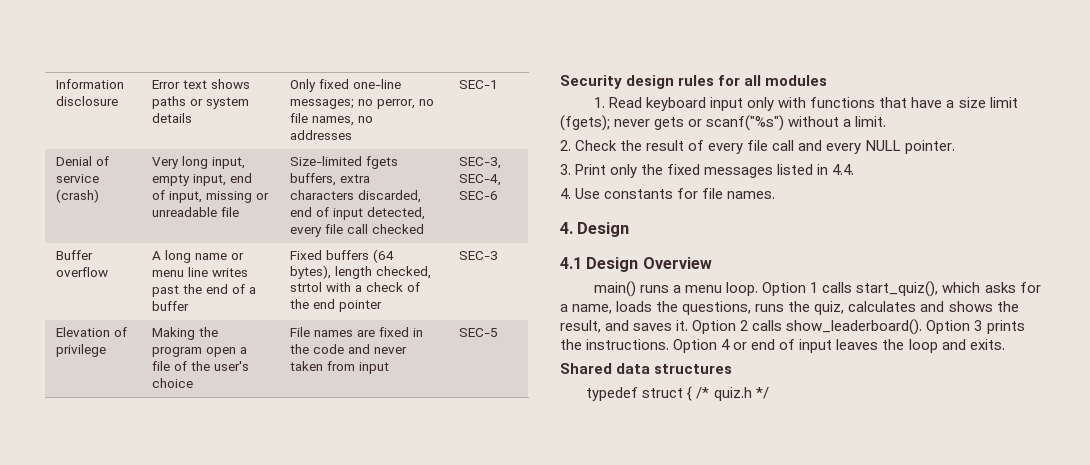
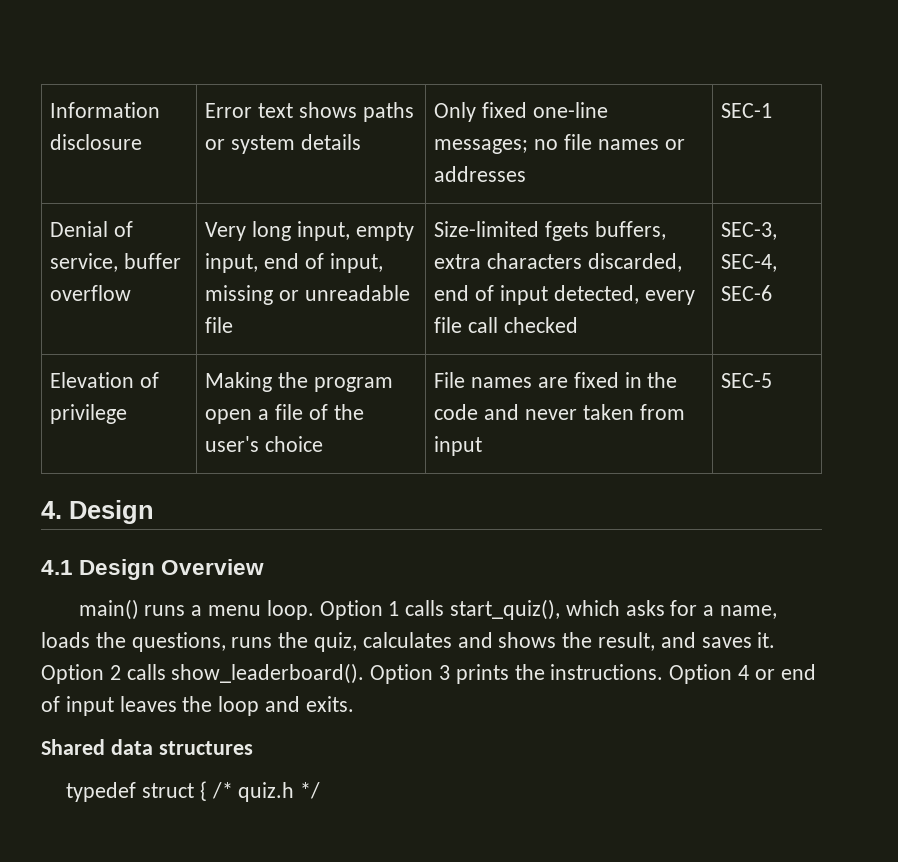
[377,99,435,109] [290,113,374,126] perror, no file names, no -> [563,134,685,150] file names or
[56,174,100,183] [56,189,100,203] service (crash) -> [50,253,182,272] [50,285,132,301] service, buffer overflow
[56,250,94,260] [56,267,109,277] [152,250,245,263] [152,267,249,277] [152,284,257,297] [152,301,190,311] [290,249,395,263] [290,265,432,279] [290,282,421,292] [290,299,383,312] [459,251,499,260] // Buffer overflow | A long name or menu line writes past the end of a buffer | Fixed buffers (64 bytes), length checked, strtol with a check of the end pointer | SEC-3 -> (773, 293) none
[560,75,828,89] [594,97,1018,111] [560,115,887,131] [560,140,955,154] [560,164,855,178] [560,188,776,199] // Security design rules for all modules // 1. Read keyboard input only with functions that have a size limit (fgets); never gets or scanf("%s") without a limit. // 2. Check the result of every file call and every NULL pointer. // 3. Print only the fixed messages listed in 4.4. // 4. Use constants for file names. -> (773, 380) none

